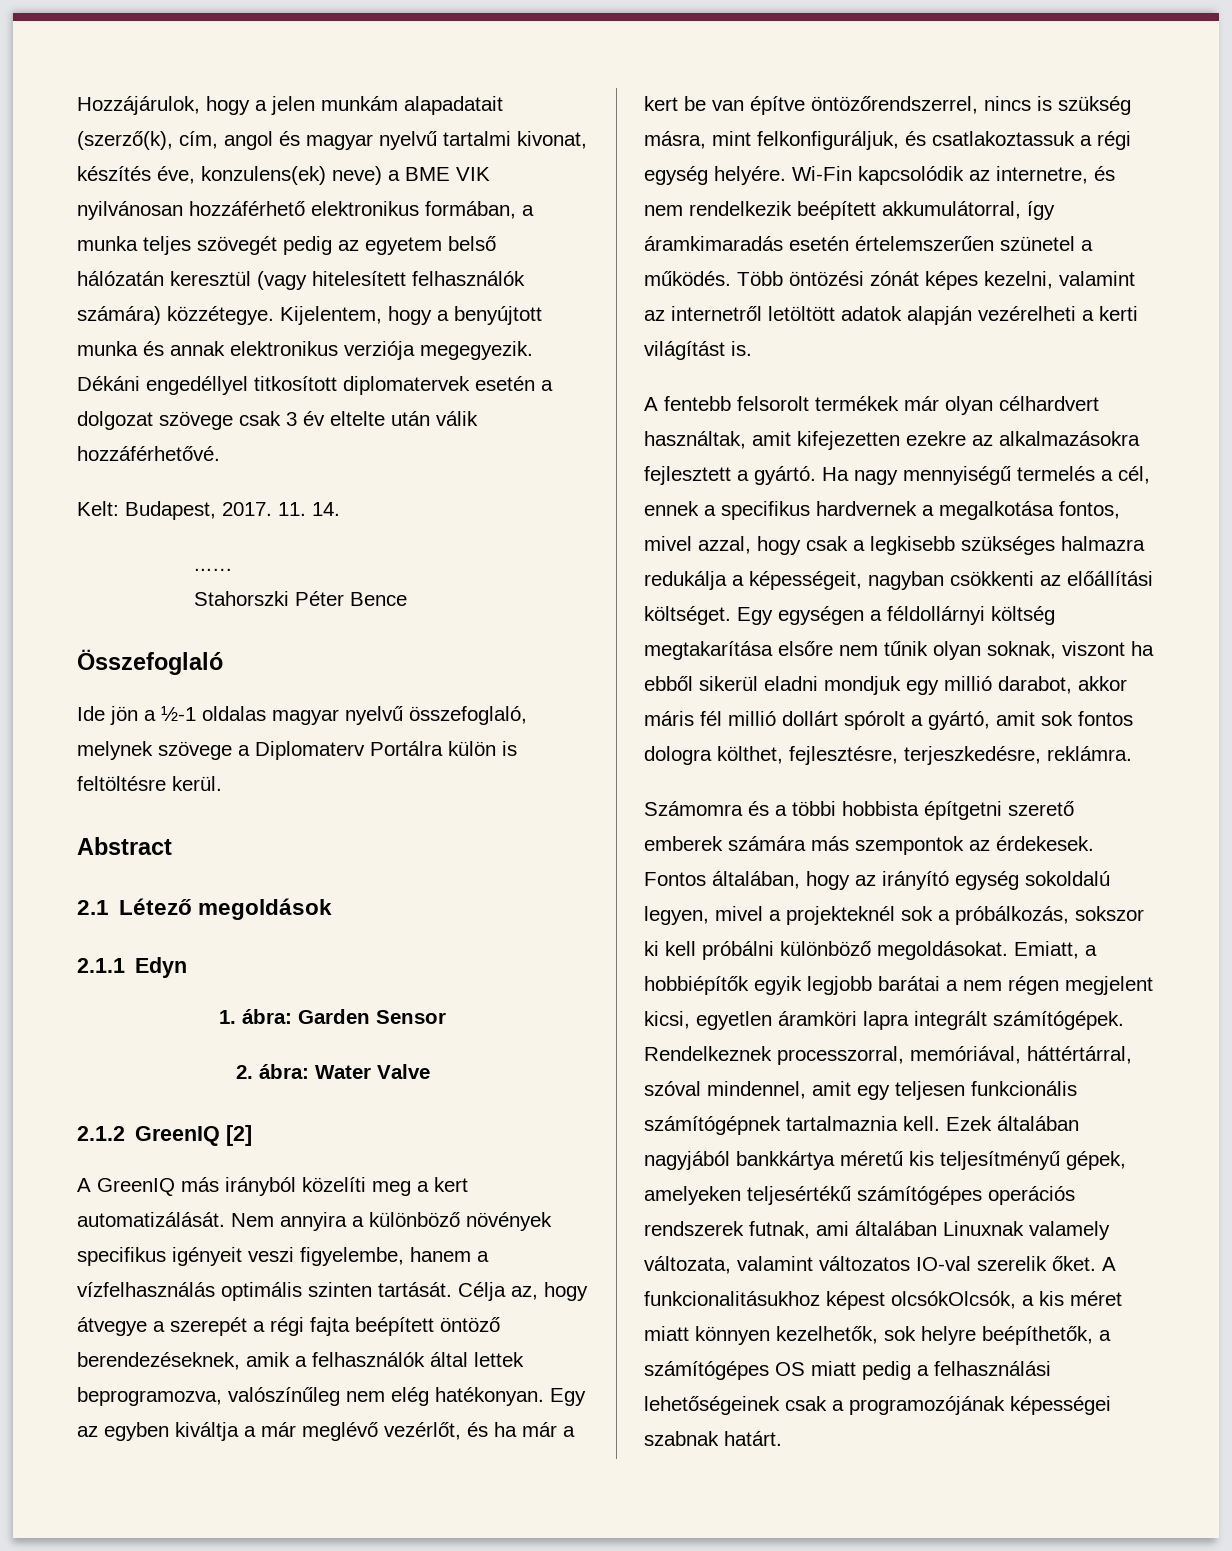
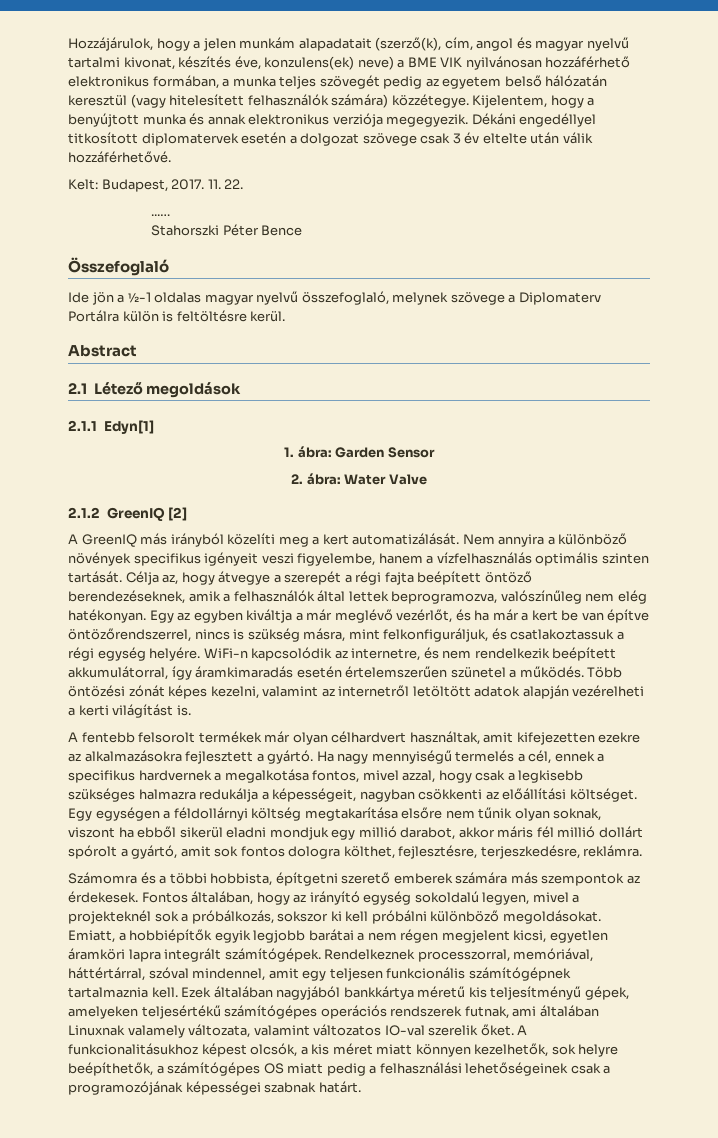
[312,502,340,516] 14. -> [224,179,244,189] 22.
[135,957,188,978] Edyn -> [103,420,154,434] Edyn[1]
[792,166,852,181] Wi-Fin -> [203,648,248,658] WiFi-n
[842,801,919,816] hobbista -> [210,873,273,886] hobbista,
[891,1291,1016,1309] olcsókOlcsók, -> [250,1043,298,1057] olcsók,

